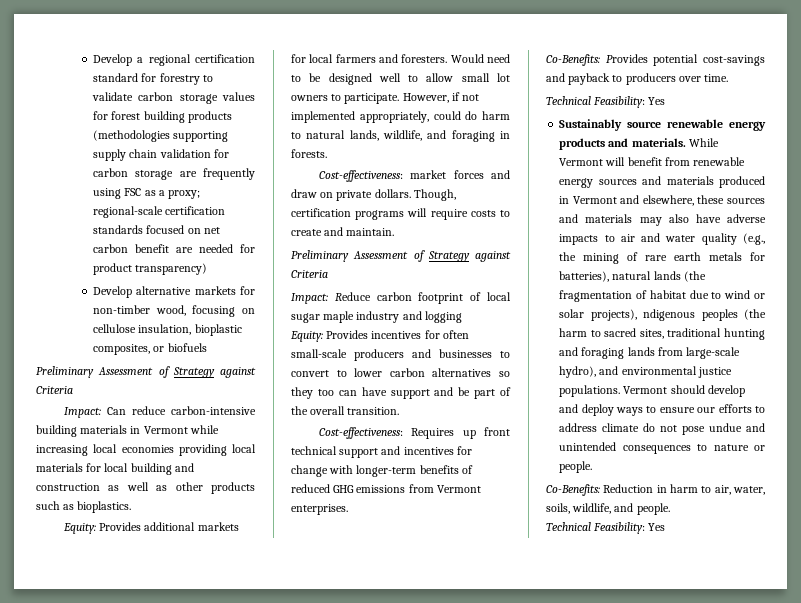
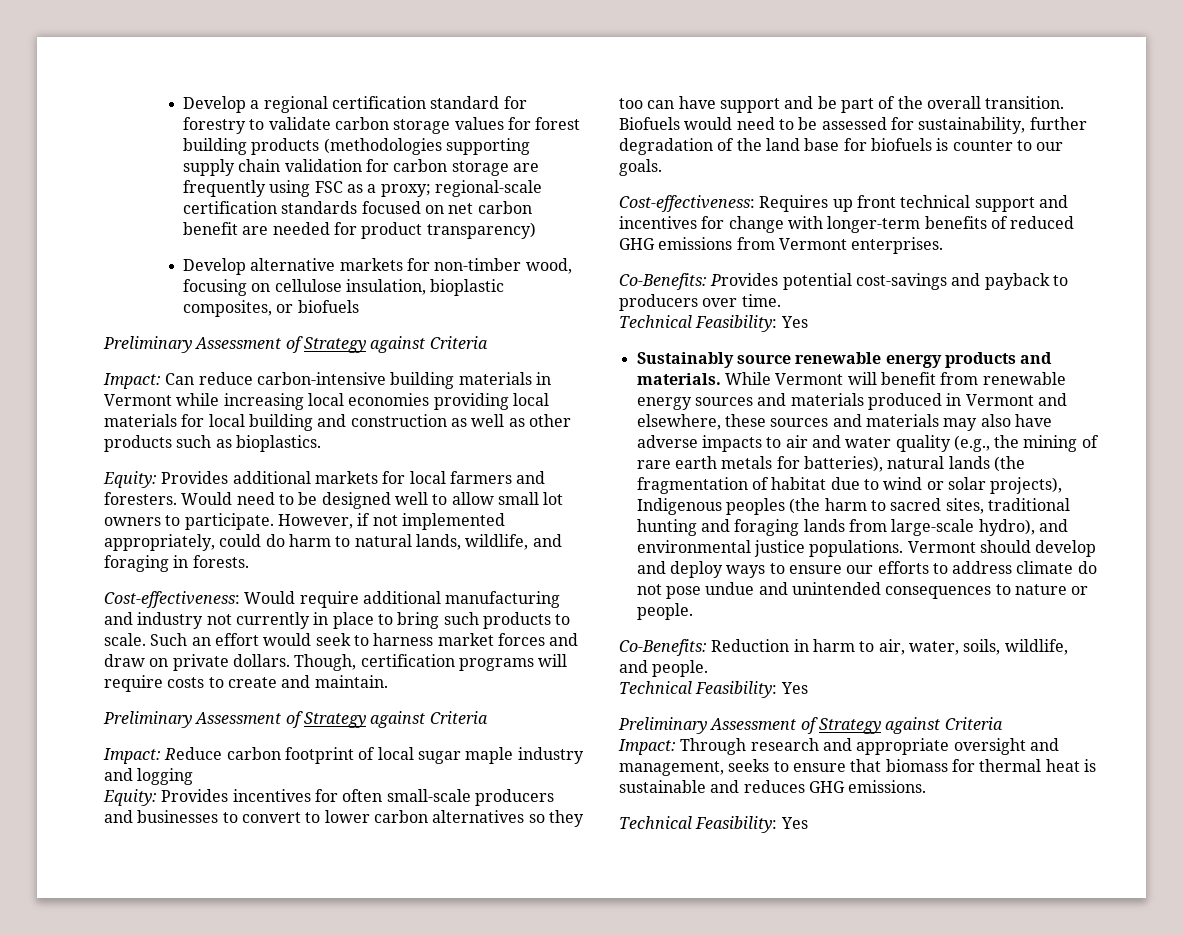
(403, 176) none -> [244,591,561,608] [104,612,571,629] [104,633,434,646] Would require additional manufacturing and industry not currently in place to bring such products to scale. Such an effort would seek to harness
(400, 411) none -> [619,117,1087,134] [619,138,1064,155] [619,159,662,176] Biofuels would need to be assessed for sustainability, further degradation of the land base for biofuels is counter to our goals.
[643,309,696,321] ndigenous -> [636,498,722,515] Indigenous
(666, 527) none -> [618,717,1003,734] [618,738,1059,755] [619,759,1096,776] [619,780,927,793] [619,816,808,833] // Preliminary Assessment of Strategy against Criteria // Impact: Through research and appropriate oversight and management, seeks to ensure that biomass for thermal heat is sustainable and reduces GHG emissions. // Technical Feasibility: Yes

